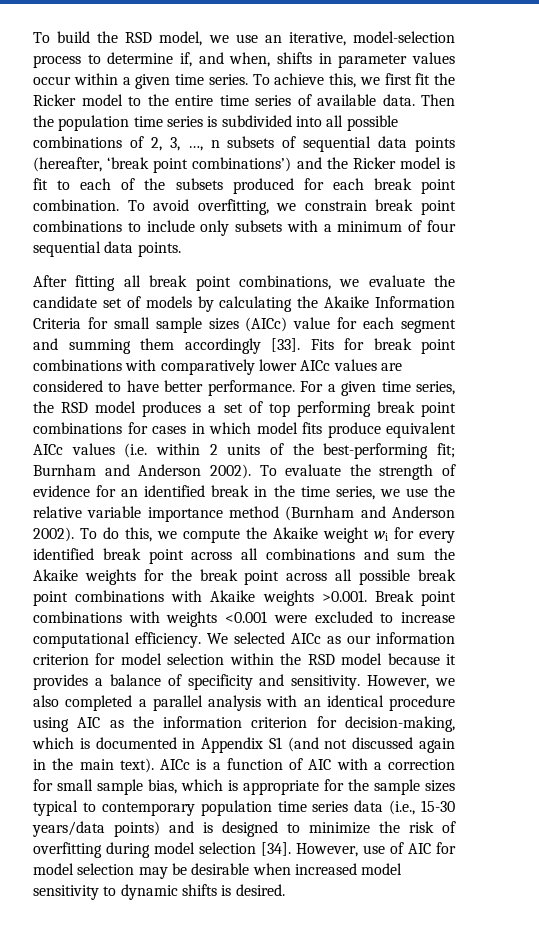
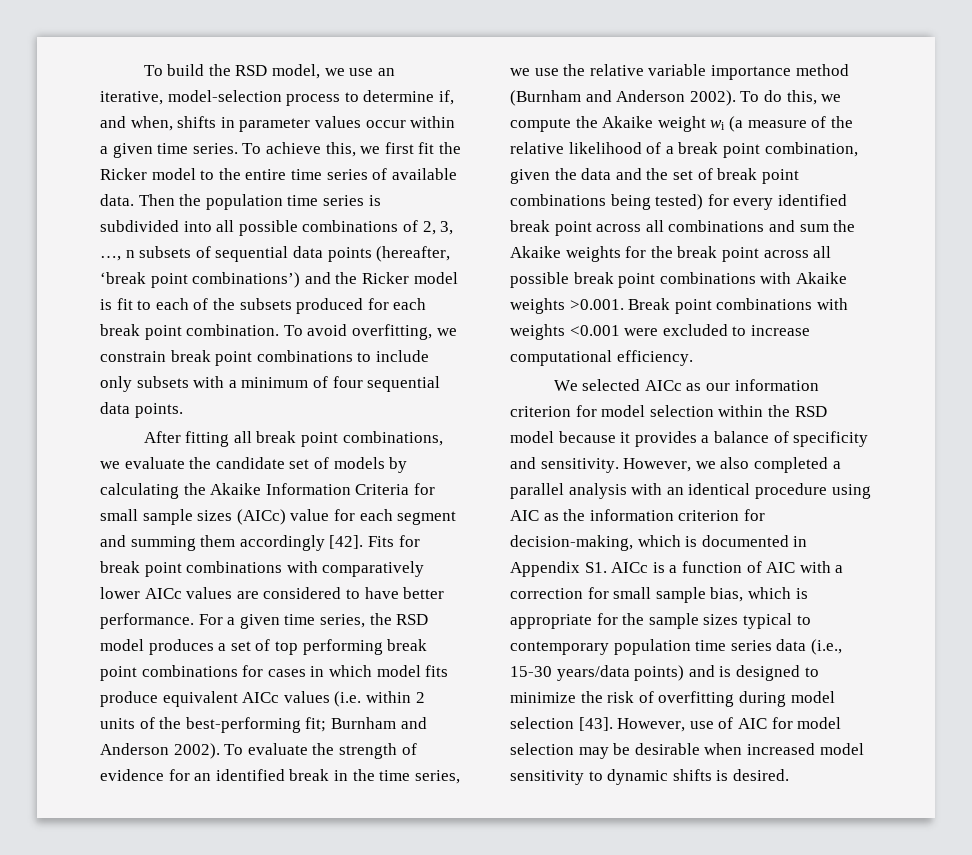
[271,338,300,352] [33]. -> [329,535,364,549] [42].
(388, 536) none -> [728,116,853,132] [510,142,858,158] [510,168,799,184] [510,194,704,210] (a measure of the relative likelihood of a break point combination, given the data and the set of break point combinations being tested)
(201, 640) none -> (693, 358) //
[268,737,455,753] [33,758,154,773] S1 (and not discussed again in the main text). -> [584,562,607,573] S1.
[261,842,291,856] [34]. -> [578,717,613,731] [43].

